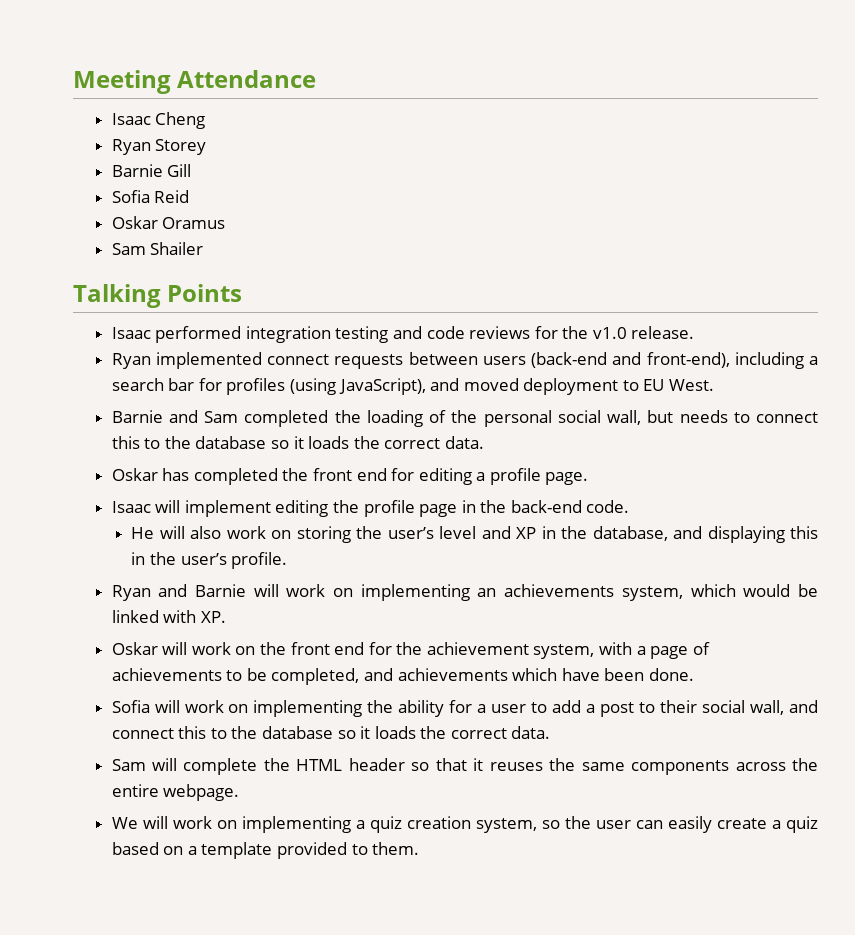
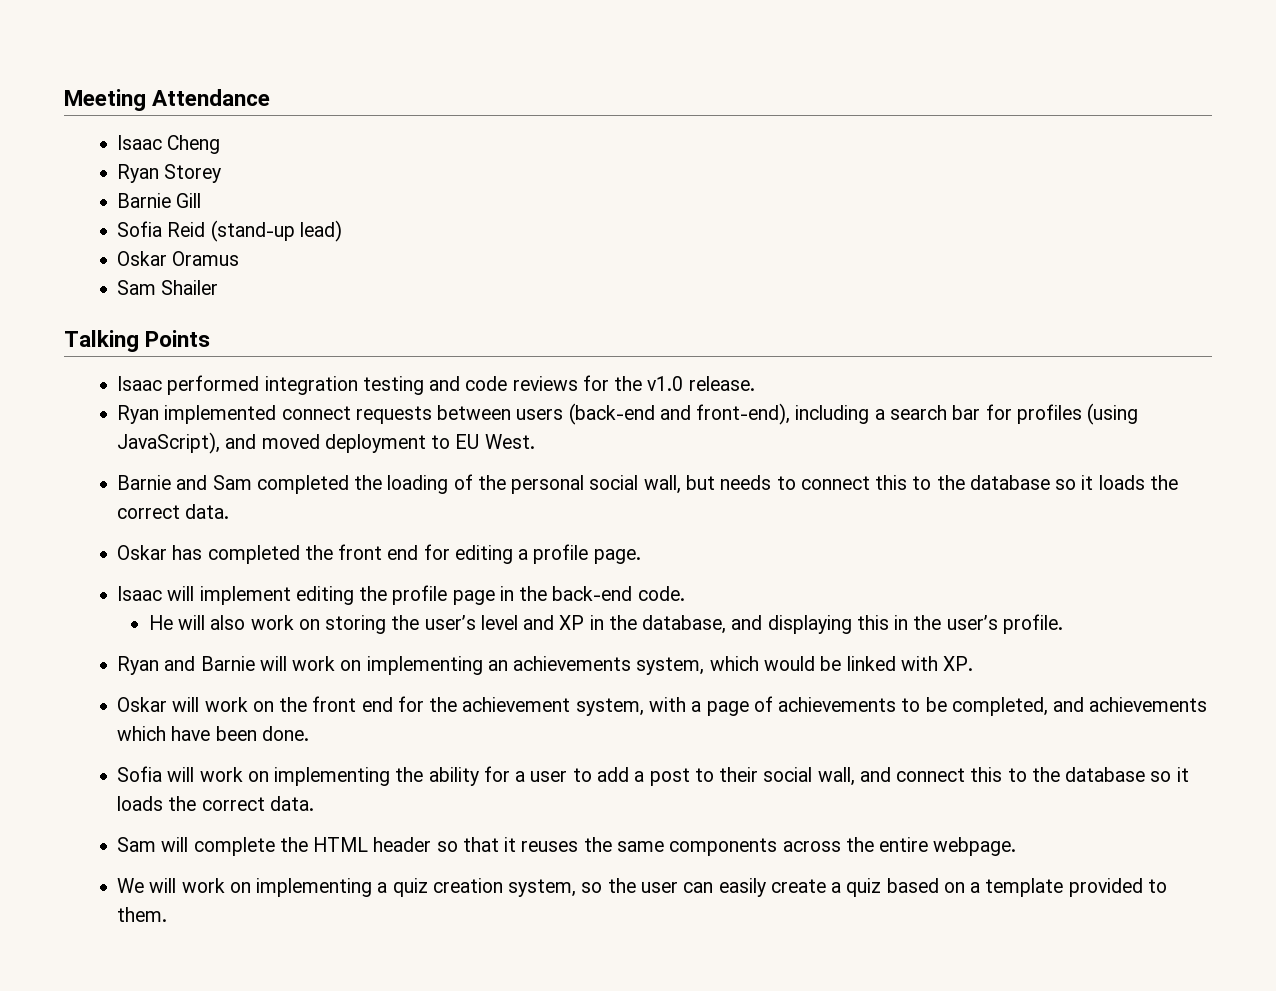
(190, 196) none -> [210,220,342,242] (stand-up lead)

